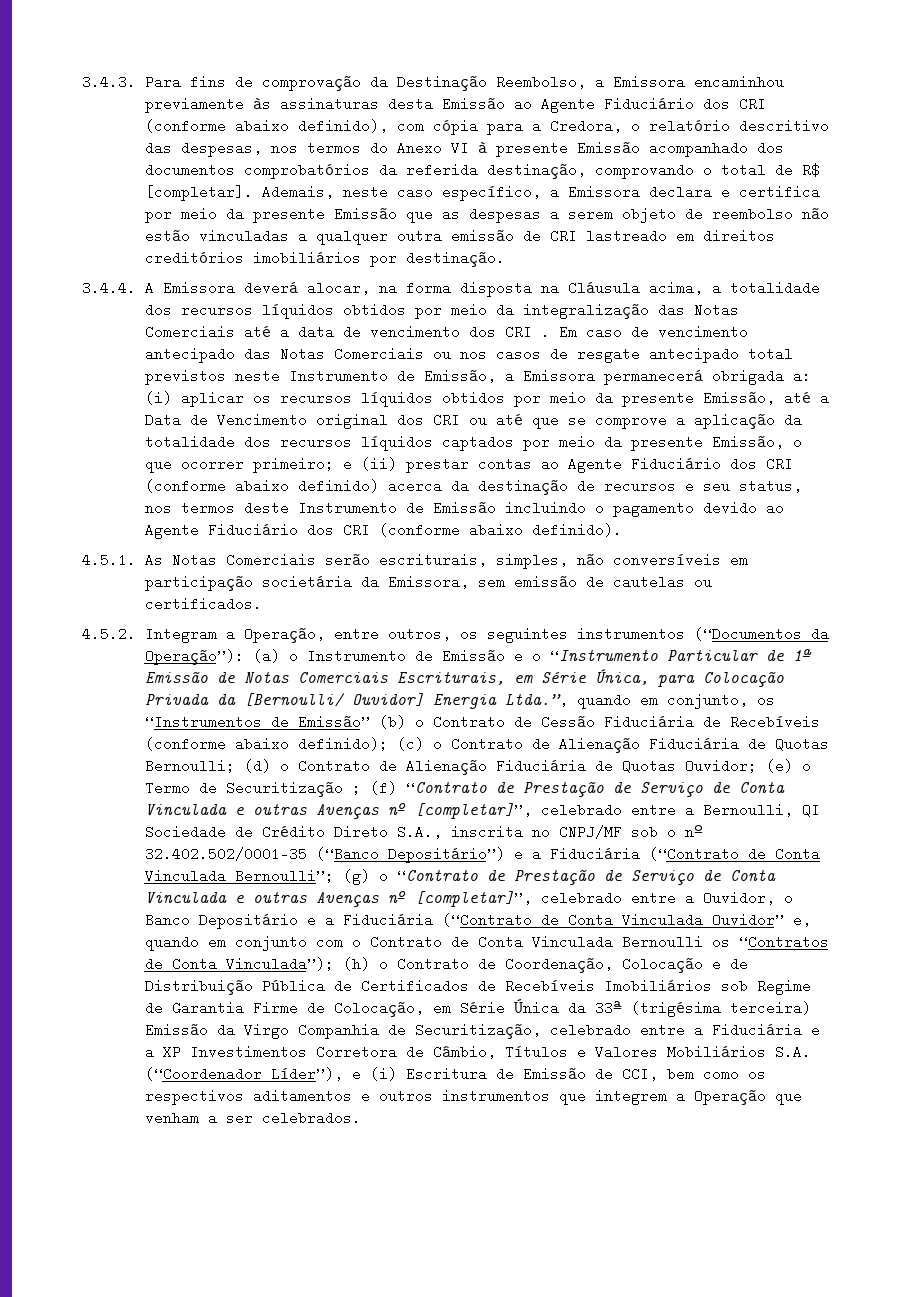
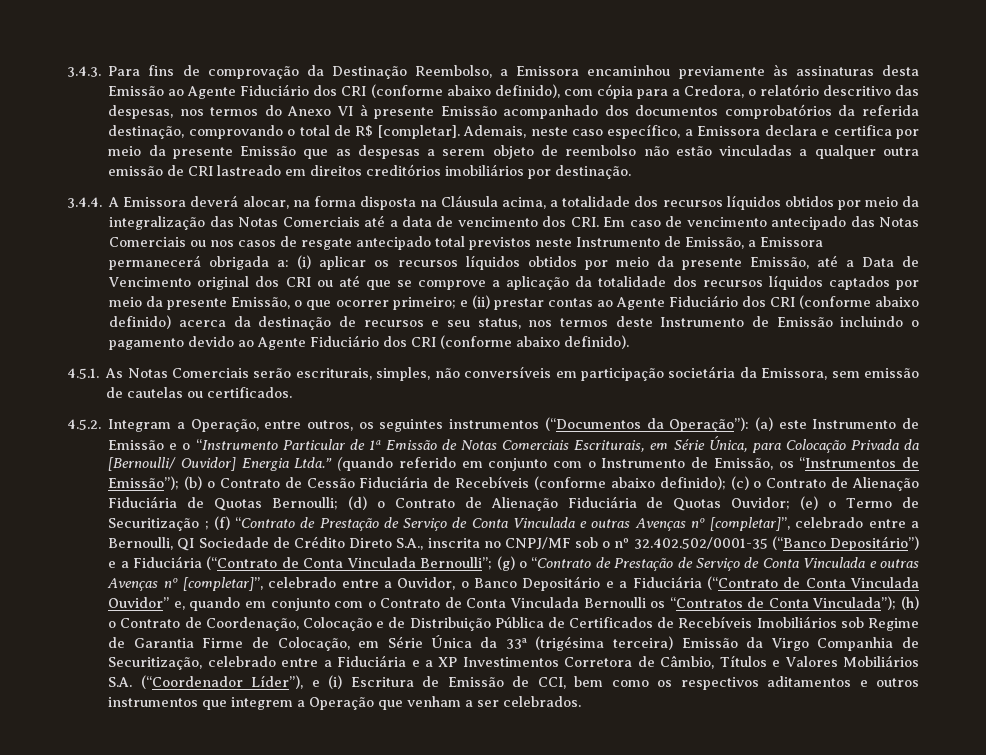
[504,325,550,339] CRI . -> [570,217,599,227] CRI.
[288,654,298,661] o -> [778,420,807,429] este
[504,693,748,709] Ltda.”, quando em conjunto, -> [294,457,773,471] Ltda.” (quando referido em conjunto com o Instrumento de Emissão,
[297,715,370,729] Emissão” -> [108,476,180,490] Emissão”);

